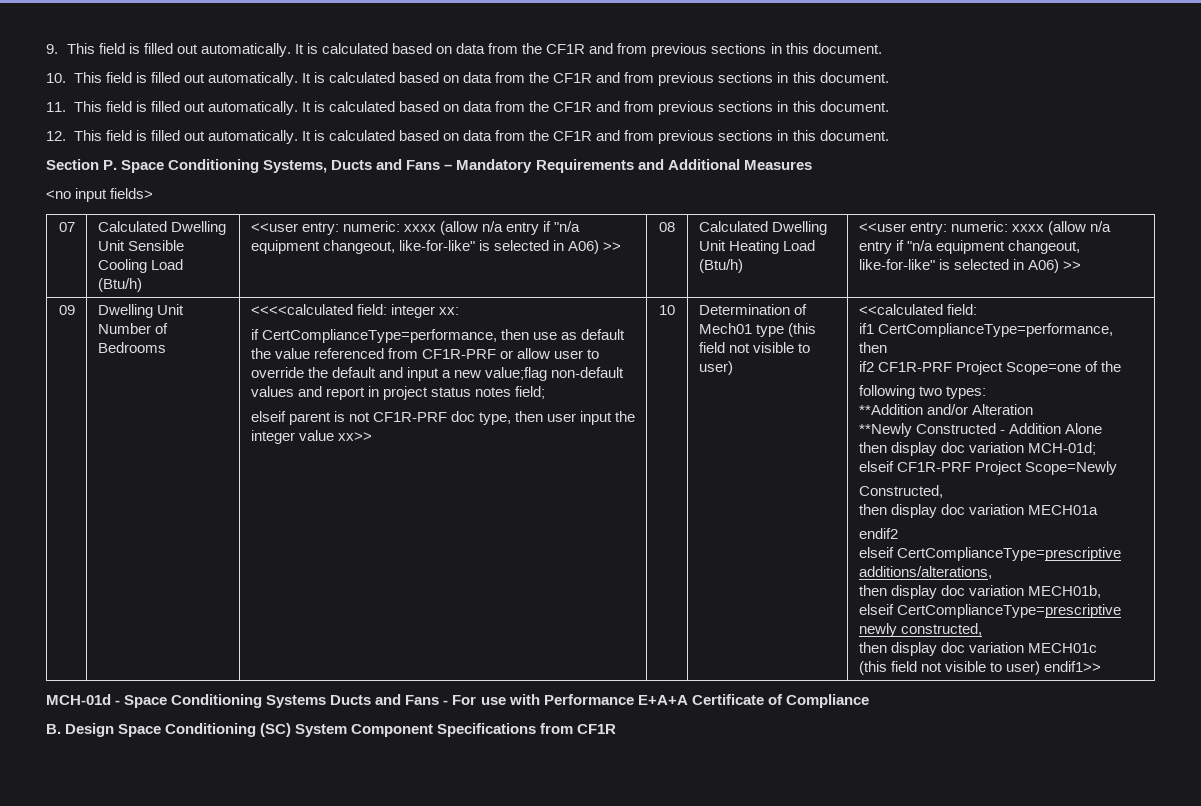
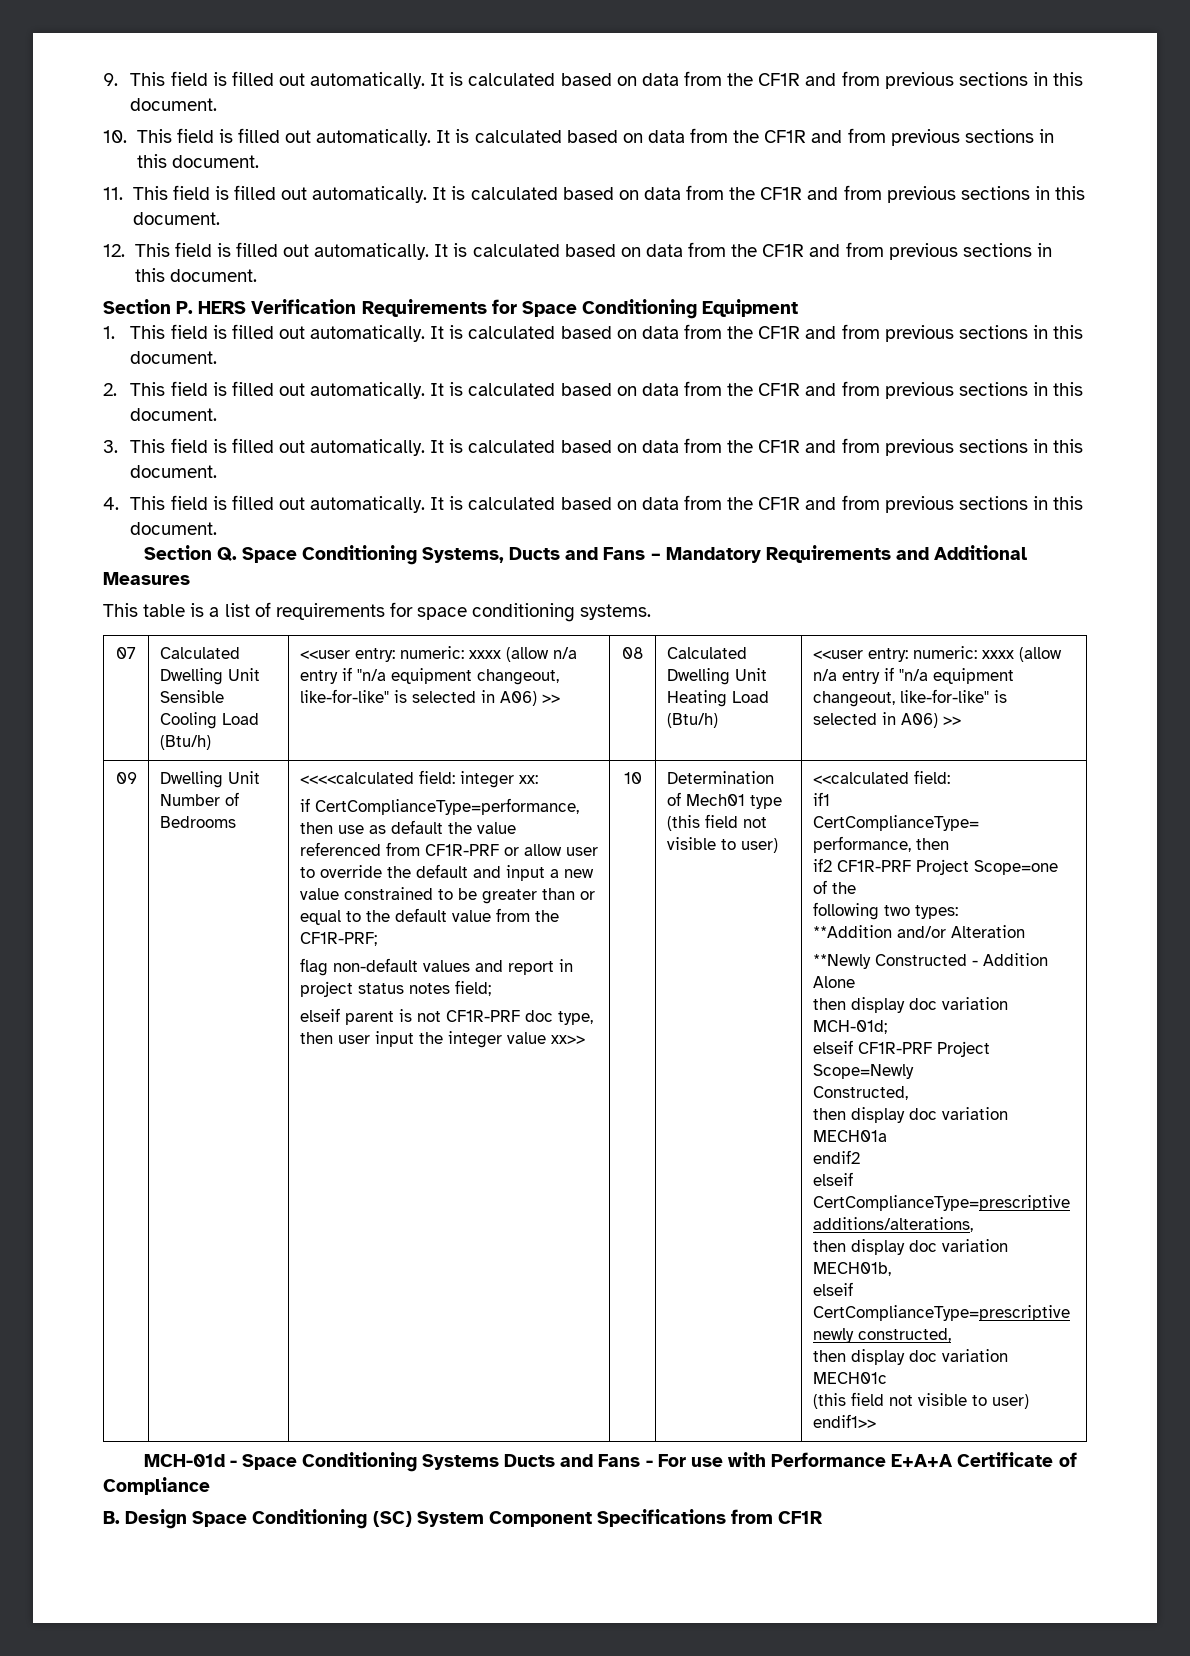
(118, 165) none -> [198,299,799,319] [103,324,1084,342] [130,351,218,364] [103,381,1084,399] [130,408,218,421] [103,438,1084,456] [130,465,218,478] [103,495,1084,513] [130,522,218,535] [143,545,237,561] HERS Verification Requirements for Space Conditioning Equipment // 1. This field is filled out automatically. It is calculated based on data from the CF1R and from previous sections in this document. // 2. This field is filled out automatically. It is calculated based on data from the CF1R and from previous sections in this document. // 3. This field is filled out automatically. It is calculated based on data from the CF1R and from previous sections in this document. // 4. This field is filled out automatically. It is calculated based on data from the CF1R and from previous sections in this document. // Section Q.
[46,188,154,202] <no input fields> -> [103,602,652,622] This table is a list of requirements for space conditioning systems.
[485,367,548,381] value;flag -> [299,887,595,904] [299,908,559,925] [299,932,377,946] [299,958,328,976] value constrained to be greater than or equal to the default value from the CF1R-PRF; // flag

